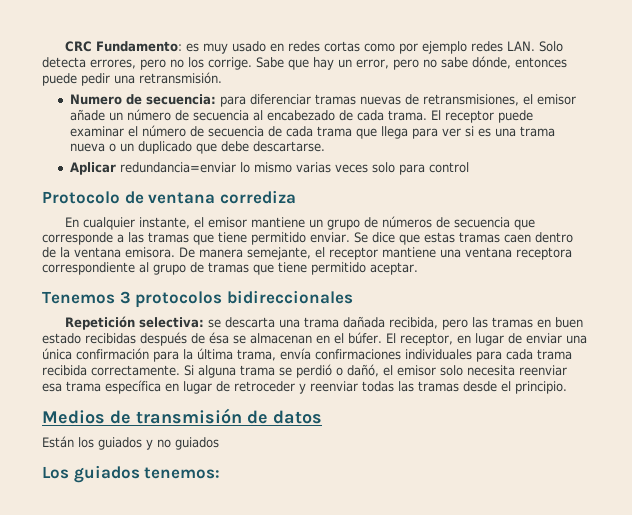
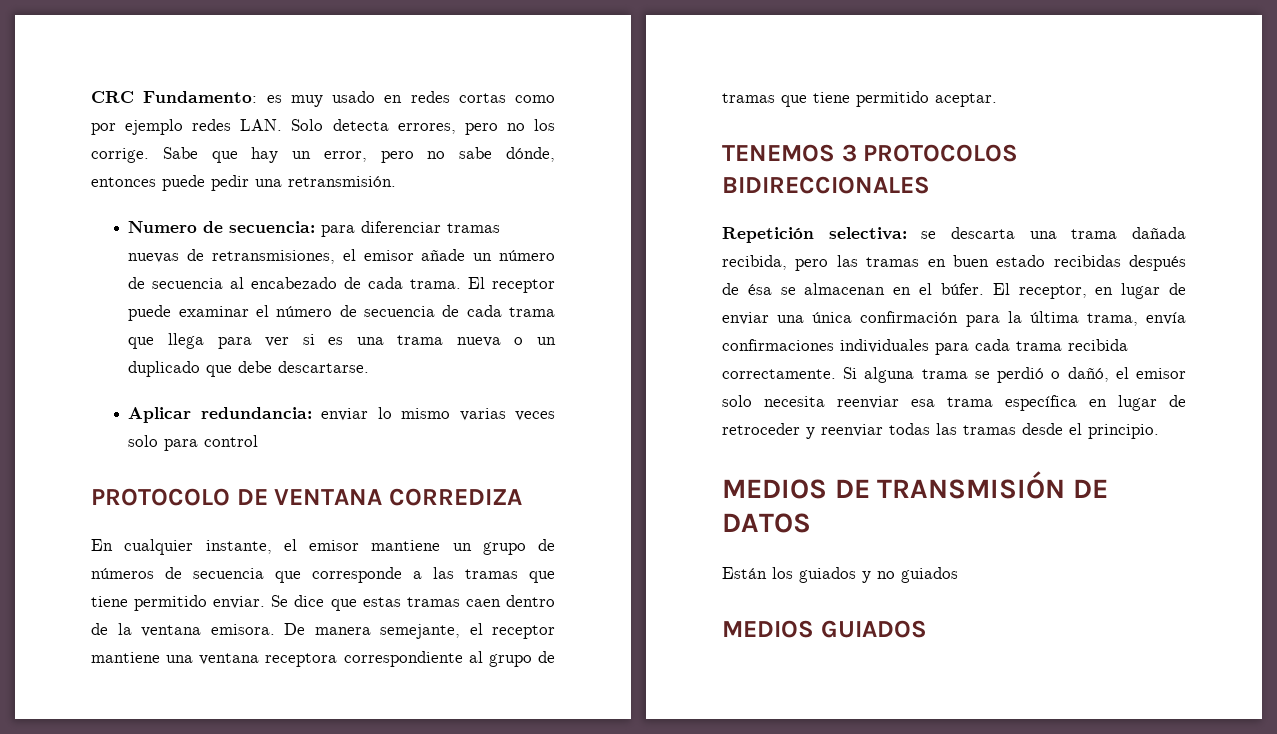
[119,162,236,173] redundancia=enviar -> [200,407,369,421] redundancia: enviar
[42,190,296,204] Protocolo de ventana corrediza -> [91,488,522,506] PROTOCOLO DE VENTANA CORREDIZA
[42,290,353,308] Tenemos 3 protocolos bidireccionales -> [722,144,1019,162] [722,176,930,194] TENEMOS 3 PROTOCOLOS BIDIRECCIONALES
[42,408,322,424] Medios de transmisión de datos -> [722,471,1108,499] [722,513,811,533] MEDIOS DE TRANSMISIÓN DE DATOS
[42,465,221,483] Los guiados tenemos: -> [722,620,927,638] MEDIOS GUIADOS

